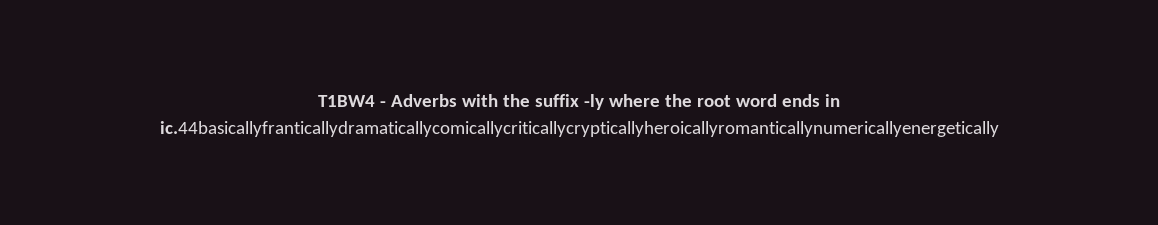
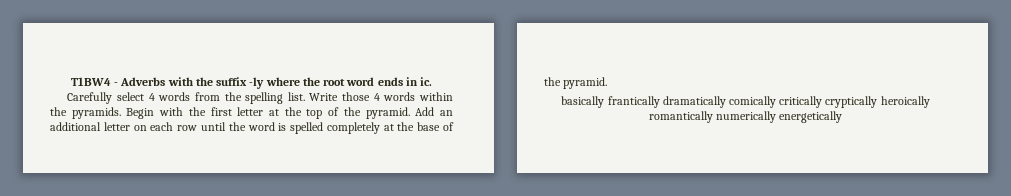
[159,121,999,137] ic.44basicallyfranticallydramaticallycomicallycriticallycrypticallyheroicallyromanticallynumericallyenergetically -> [420,77,433,86] [67,92,454,104] [50,107,454,119] [50,122,454,134] [544,77,608,89] [561,96,930,108] [648,111,843,123] ic. // Carefully select 4 words from the spelling list. Write those 4 words within the pyramids. Begin with the first letter at the top of the pyramid. Add an additional letter on each row until the word is spelled completely at the base of the pyramid. // basically frantically dramatically comically critically cryptically heroically romantically numerically energetically

